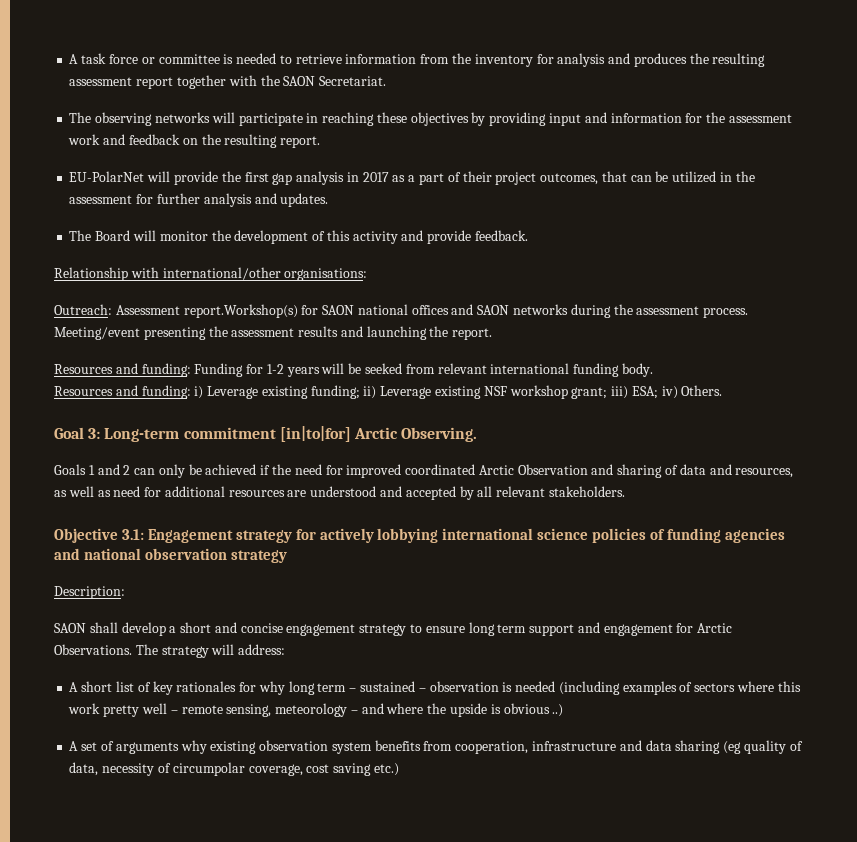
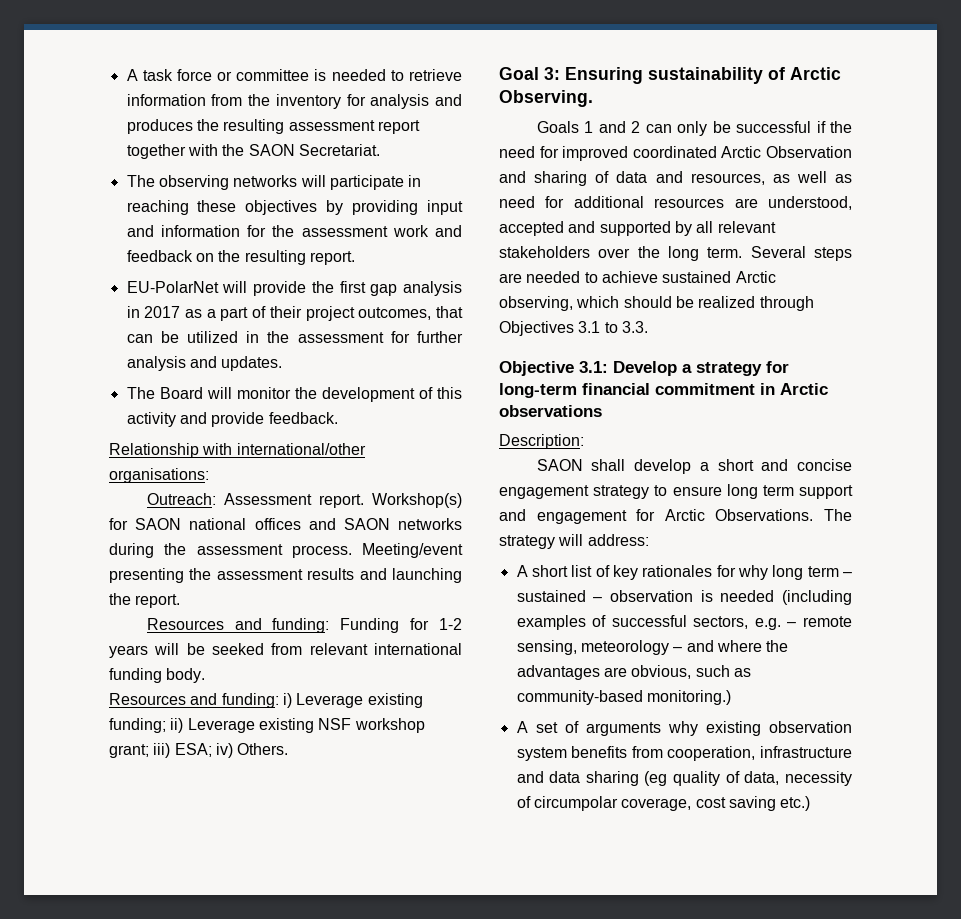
[183,304,298,318] report.Workshop(s) -> [318,493,462,508] report. Workshop(s)
[104,426,351,442] Long-term commitment [in|to|for] -> [565,67,785,84] Ensuring sustainability of
[205,464,257,475] achieved -> [736,121,812,133] successful
[310,486,625,500] [54,528,785,543] [54,548,287,563] understood and accepted by all relevant stakeholders. // Objective 3.1: Engagement strategy for actively lobbying international science policies of funding agencies and national observation strategy -> [768,196,852,210] [499,221,776,236] [499,246,852,261] [499,271,776,283] [499,296,814,311] [499,321,648,336] [499,361,789,376] [499,383,828,398] [499,405,602,417] understood, accepted and supported by all relevant stakeholders over the long term. Several steps are needed to achieve sustained Arctic observing, which should be realized through Objectives 3.1 to 3.3. // Objective 3.1: Develop a strategy for long-term financial commitment in Arctic observations
[694,681,801,692] [68,703,167,717] sectors where this work pretty well -> [611,615,781,630] successful sectors, e.g.
[449,703,564,717] upside is obvious ..) -> [516,665,751,680] [516,690,731,705] advantages are obvious, such as community-based monitoring.)

